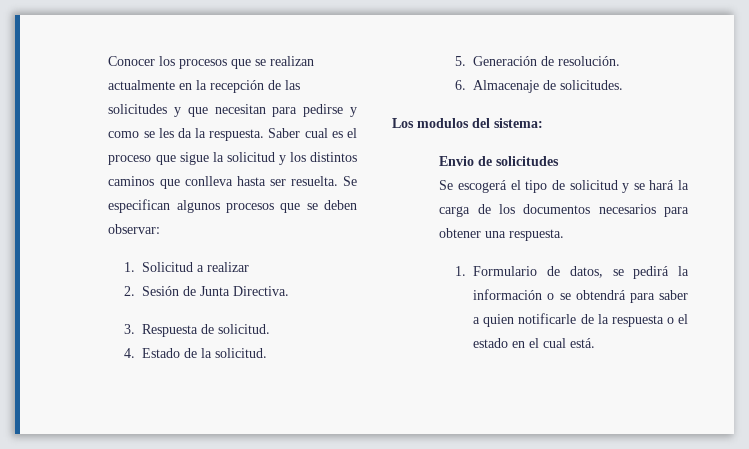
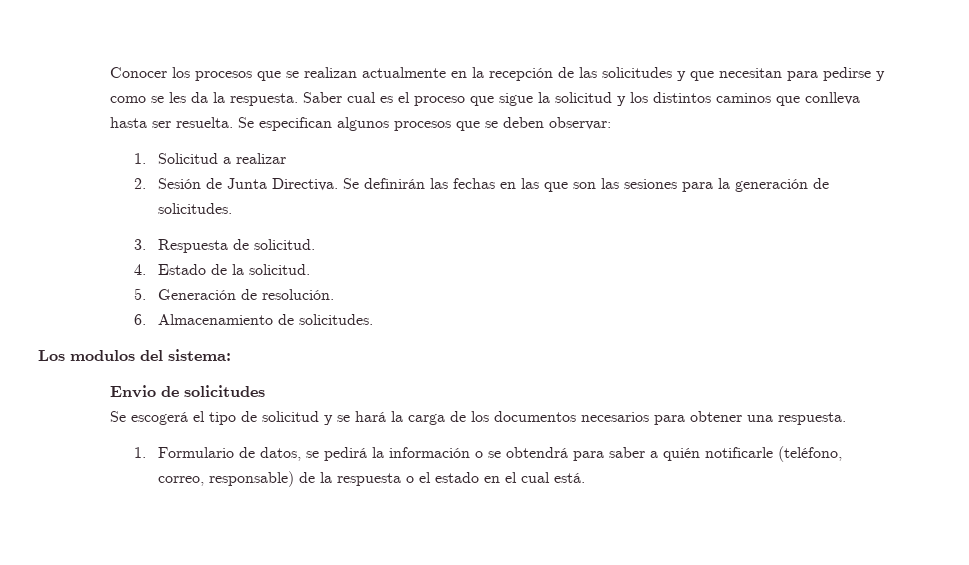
(290, 291) none -> [343,178,830,192] [158,203,233,214] Se definirán las fechas en las que son las sesiones para la generación de solicitudes.
[473,80,540,93] Almacenaje -> [158,314,274,325] Almacenamiento
[483,313,577,327] quien notificarle -> [663,446,843,462] [158,471,295,487] quién notificarle (teléfono, correo, responsable)

